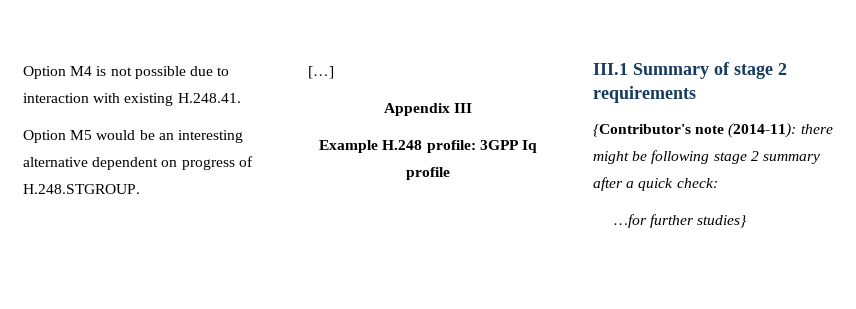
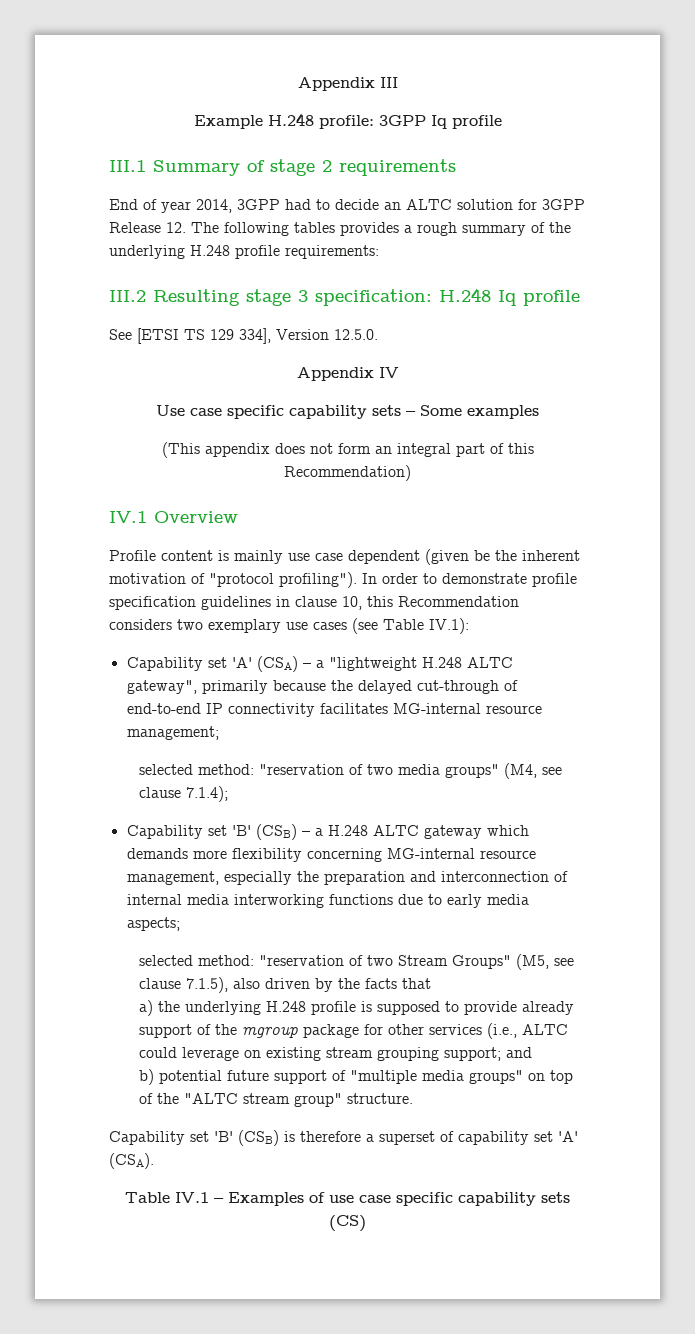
[23,66,230,79] [23,93,241,106] [23,130,243,143] [23,156,253,170] [23,184,140,194] [308,66,334,79] Option M4 is not possible due to interaction with existing H.248.41. // Option M5 would be an interesting alternative dependent on progress of H.248.STGROUP. // […] // -> (297, 84) none
[593,123,833,138] [593,150,820,164] [593,177,718,191] [614,214,748,228] {Contributor's note (2014-11): there might be following stage 2 summary after a quick check: // …for further studies} -> [109,199,585,213] [109,222,571,236] [109,245,379,259] [109,288,580,306] [109,328,378,344] [296,367,399,381] [156,405,539,419] [161,442,534,458] [284,465,411,481] [109,511,238,523] [109,549,580,565] [109,572,577,588] [109,596,519,610] [109,618,469,634] [126,656,513,672] [126,680,518,694] [126,703,542,717] [126,726,219,740] [139,763,563,779] [139,786,229,802] [126,824,529,840] [126,848,536,862] [126,871,568,885] [126,894,529,908] [126,917,180,931] [139,954,575,970] [139,977,432,993] [139,1000,575,1016] [139,1023,569,1039] [139,1047,533,1061] [139,1069,574,1085] [139,1093,414,1107] [109,1130,578,1146] [109,1153,154,1169] [125,1192,570,1206] [329,1215,366,1232] End of year 2014, 3GPP had to decide an ALTC solution for 3GPP Release 12. The following tables provides a rough summary of the underlying H.248 profile requirements: // III.2 Resulting stage 3 specification: H.248 Iq profile // See [ETSI TS 129 334], Version 12.5.0. // Appendix IV // Use case specific capability sets – Some examples // (This appendix does not form an integral part of this Recommendation) // IV.1 Overview // Profile content is mainly use case dependent (given be the inherent motivation of "protocol profiling"). In order to demonstrate profile specification guidelines in clause 10, this Recommendation considers two exemplary use cases (see Table IV.1): // Capability set 'A' (CSA) – a "lightweight H.248 ALTC gateway", primarily because the delayed cut-through of end-to-end IP connectivity facilitates MG-internal resource management; // selected method: "reservation of two media groups" (M4, see clause 7.1.4); // Capability set 'B' (CSB) – a H.248 ALTC gateway which demands more flexibility concerning MG-internal resource management, especially the preparation and interconnection of internal media interworking functions due to early media aspects; // selected method: "reservation of two Stream Groups" (M5, see clause 7.1.5), also driven by the facts that // a) the underlying H.248 profile is supposed to provide already support of the mgroup package for other services (i.e., ALTC could leverage on existing stream grouping support; and // b) potential future support of "multiple media groups" on top of the "ALTC stream group" structure. // Capability set 'B' (CSB) is therefore a superset of capability set 'A' (CSA). // Table IV.1 – Examples of use case specific capability sets (CS)

